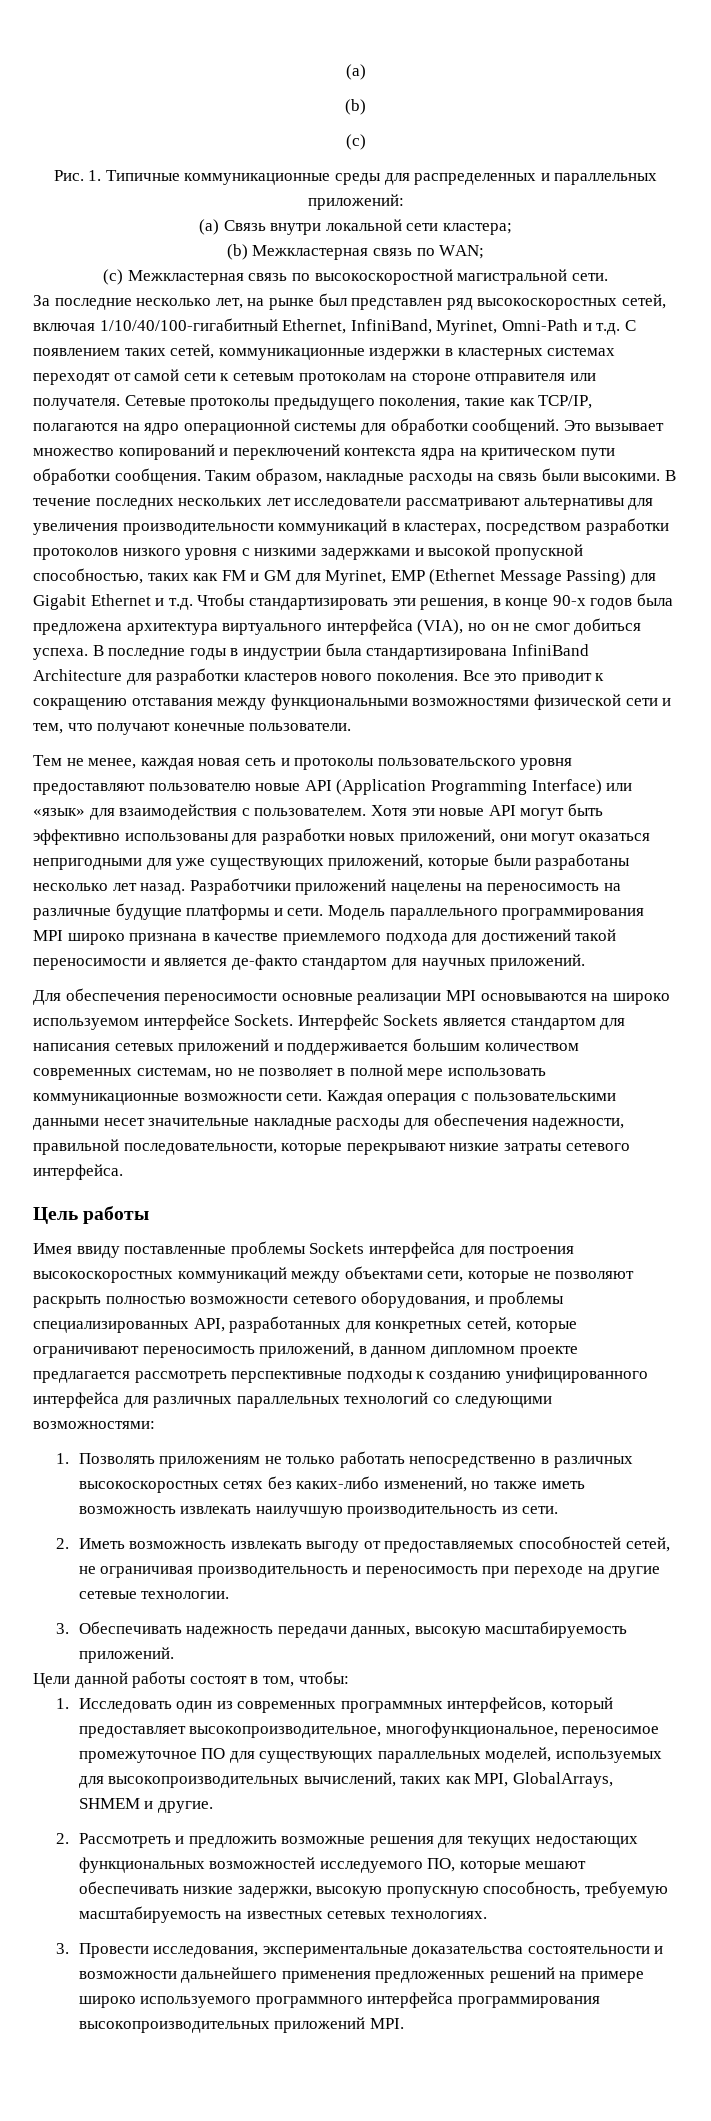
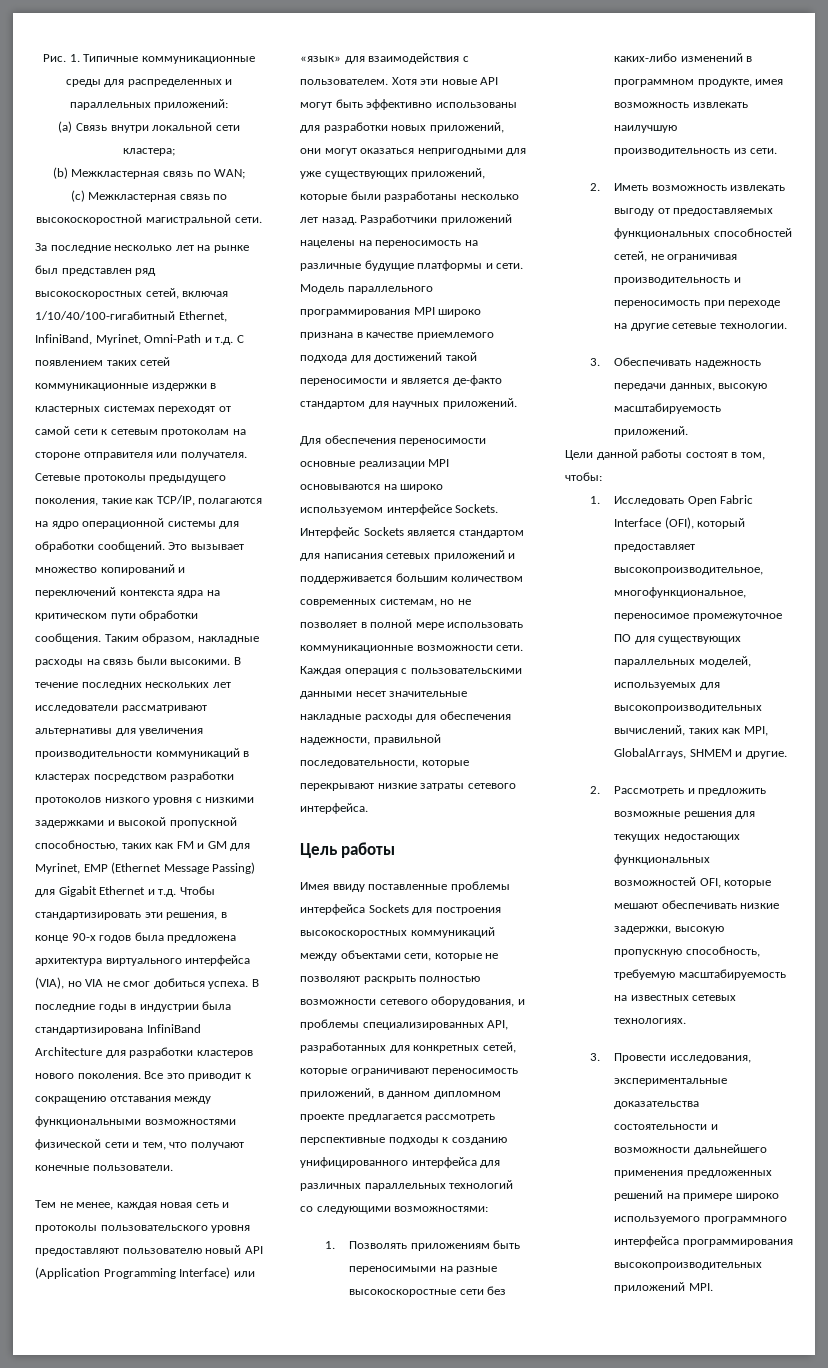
[345,64,366,80] [345,99,366,115] [345,134,366,150] (а) // (b) // (c) // -> (43, 58) none
[215,298,243,309] лет, -> [175,245,194,251] лет
[170,344,215,359] сетей, -> [140,357,171,366] сетей
[404,523,482,535] кластерах, -> [35,774,90,782] кластерах
[490,623,509,631] он -> [85,979,104,987] VIA
[255,783,301,791] новые -> [205,1245,242,1254] новый
[309,1242,455,1258] Sockets интерфейса -> [300,904,409,915] интерфейса Sockets
[264,1451,633,1468] [78,1476,585,1493] не только работать непосредственно в различных высокоскоростных сетях без каких-либо изменений, но также иметь -> [493,1240,521,1249] [349,1266,498,1274] [349,1286,507,1297] [614,53,753,62] [614,79,784,87] быть переносимыми на разные высокоскоростные сети без каких-либо изменений в программном продукте, имея
(515, 1547) none -> [614,228,711,239] функциональных
[176,1697,547,1713] один из современных программных интерфейсов, -> [687,495,754,506] [614,517,694,529] Open Fabric Interface (OFI),
[319,1858,456,1873] исследуемого ПО, -> [699,878,721,888] OFI,

